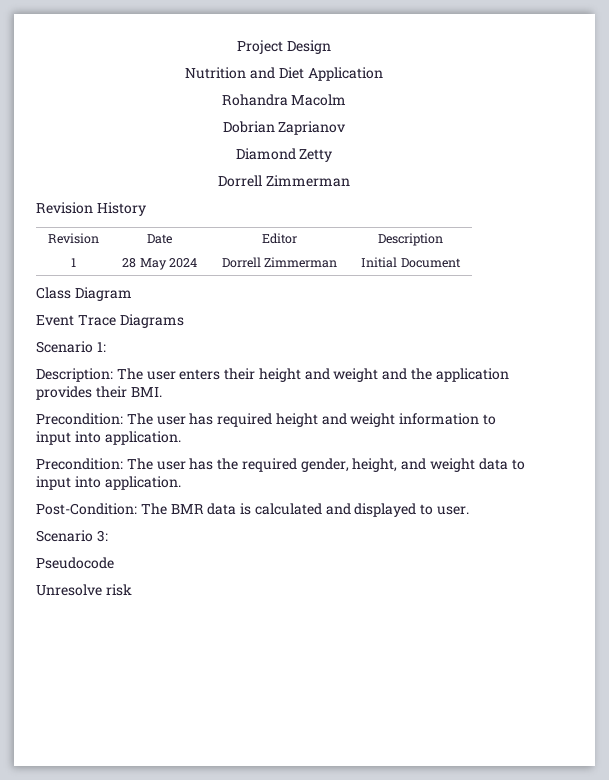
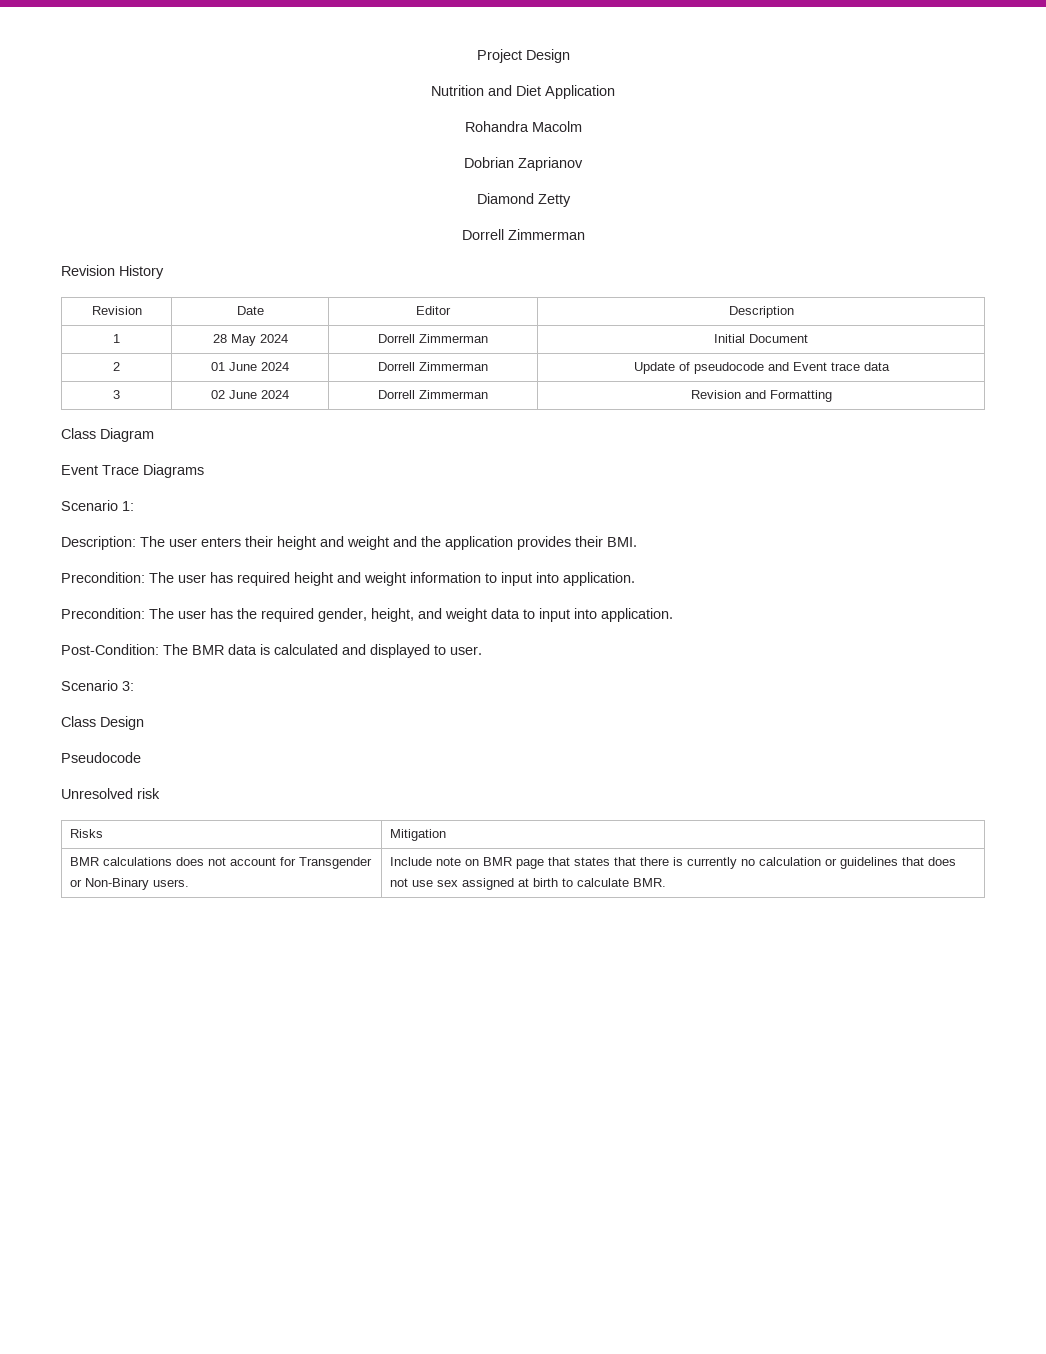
(461, 263) none -> [113,362,120,371] [211,362,289,371] [377,362,488,371] [633,362,890,374] [113,390,120,399] [211,390,289,399] [377,390,488,399] [690,390,832,402] // 2 | 01 June 2024 | Dorrell Zimmerman | Update of pseudocode and Event trace data // 3 | 02 June 2024 | Dorrell Zimmerman | Revision and Formatting
(108, 536) none -> [61,716,144,730] // Class Design
[36,584,102,596] Unresolve -> [61,788,133,799] Unresolved
(132, 590) none -> [69,829,103,838] [389,829,446,841] [69,857,372,869] [69,878,189,890] [389,857,956,869] [389,878,666,890] // Risks | Mitigation // BMR calculations does not account for Transgender or Non-Binary users. | Include note on BMR page that states that there is currently no calculation or guidelines that does not use sex assigned at birth to calculate BMR.

